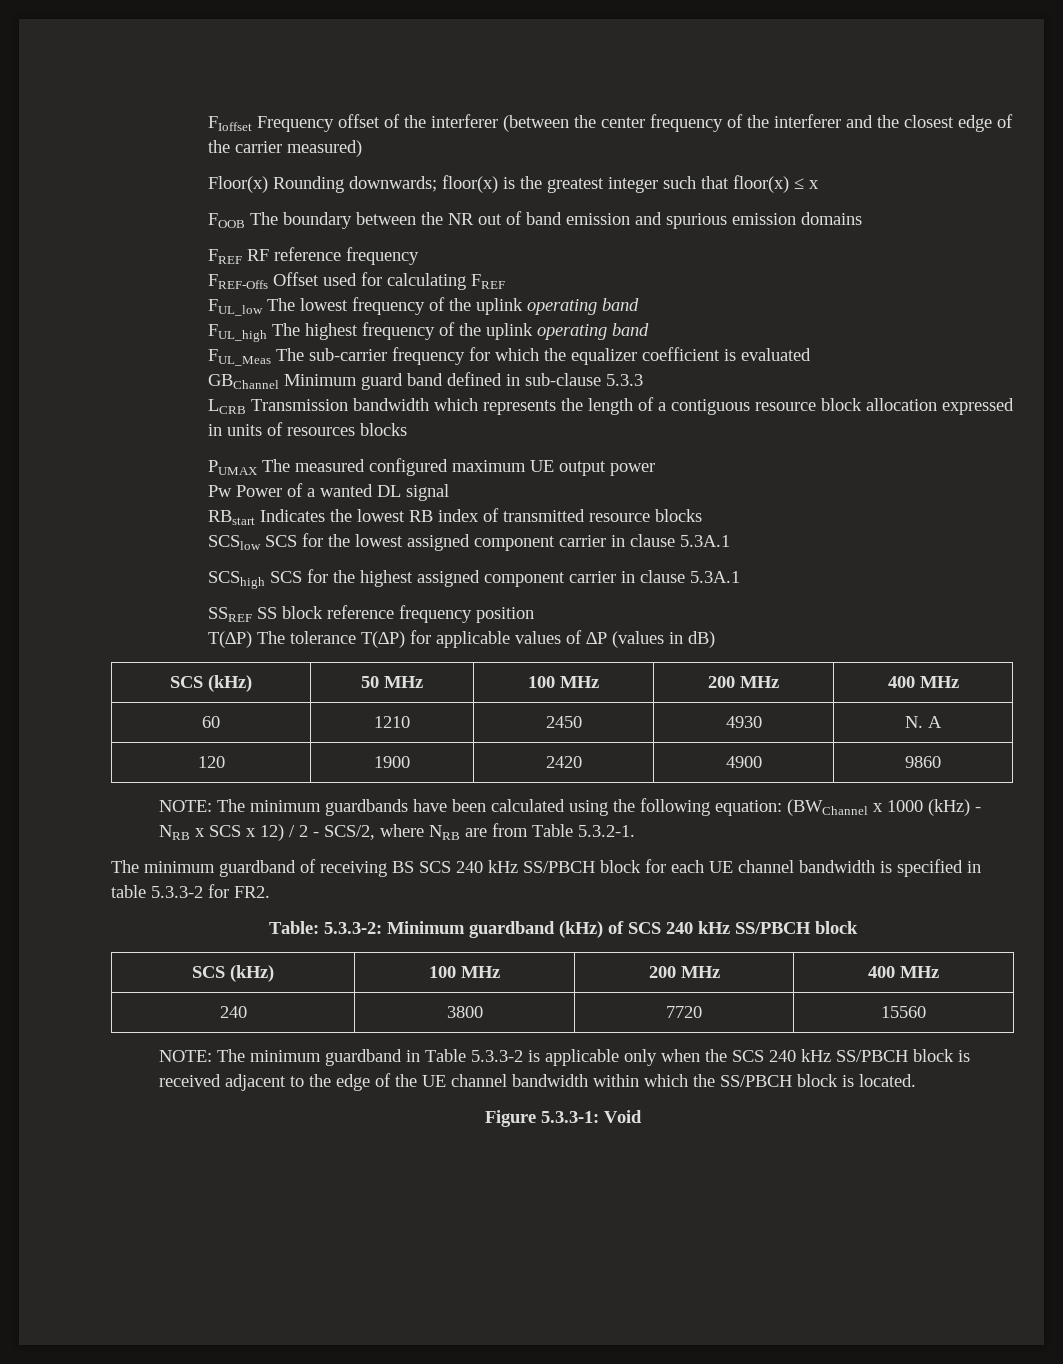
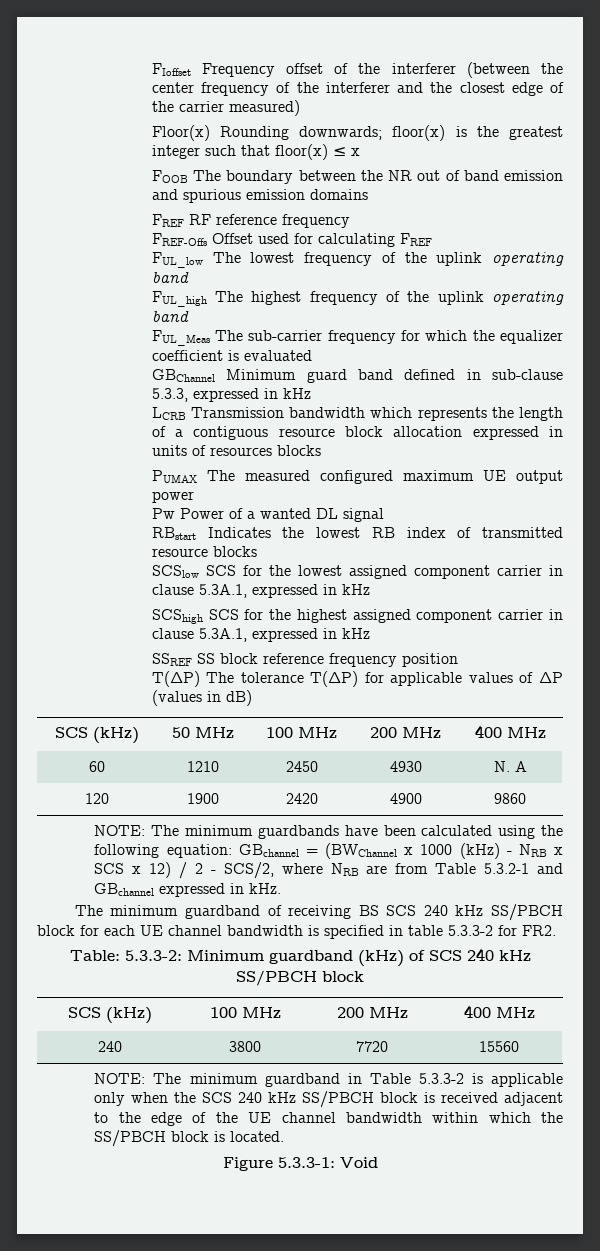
[605,374,643,386] 5.3.3 -> [151,388,311,402] 5.3.3, expressed in kHz
[679,535,730,547] 5.3A.1 -> [198,584,370,598] 5.3A.1, expressed in kHz
[689,571,740,583] 5.3A.1 -> [198,628,370,642] 5.3A.1, expressed in kHz
(783, 808) none -> [238,844,318,857] GBchannel =
[578,825,636,837] 5.3.2-1. -> [484,863,563,874] [94,883,282,897] 5.3.2-1 and GBchannel expressed in kHz.

